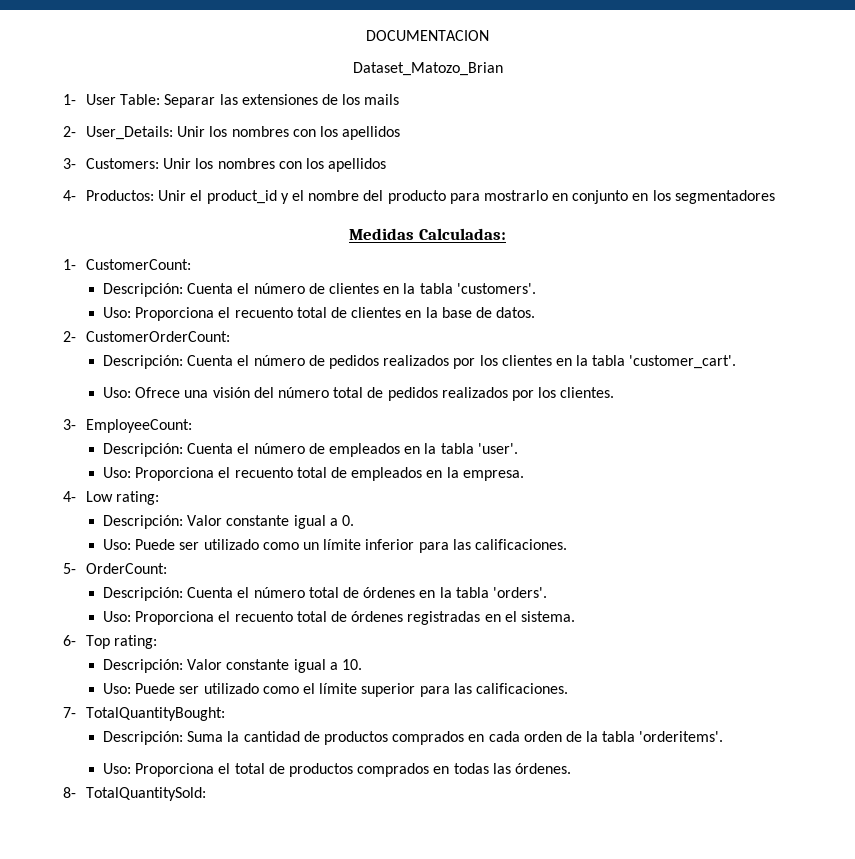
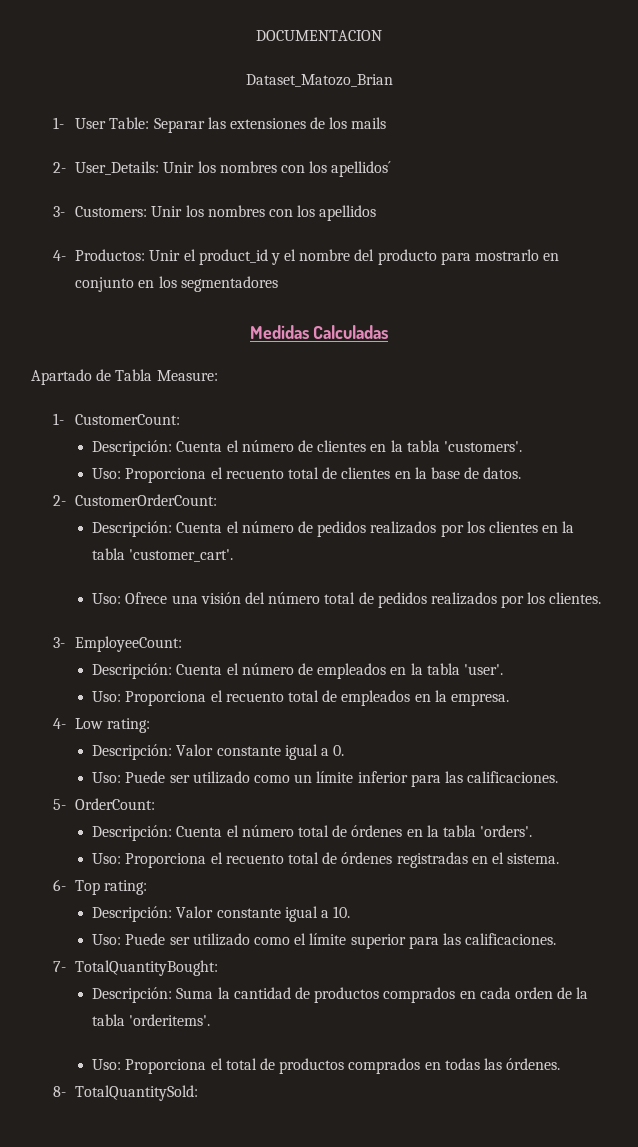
[342,126,401,140] apellidos -> [331,161,392,177] apellidos´
[418,228,506,240] Calculadas: -> [313,325,389,339] [31,369,218,385] Calculadas // Apartado de Tabla Measure:

